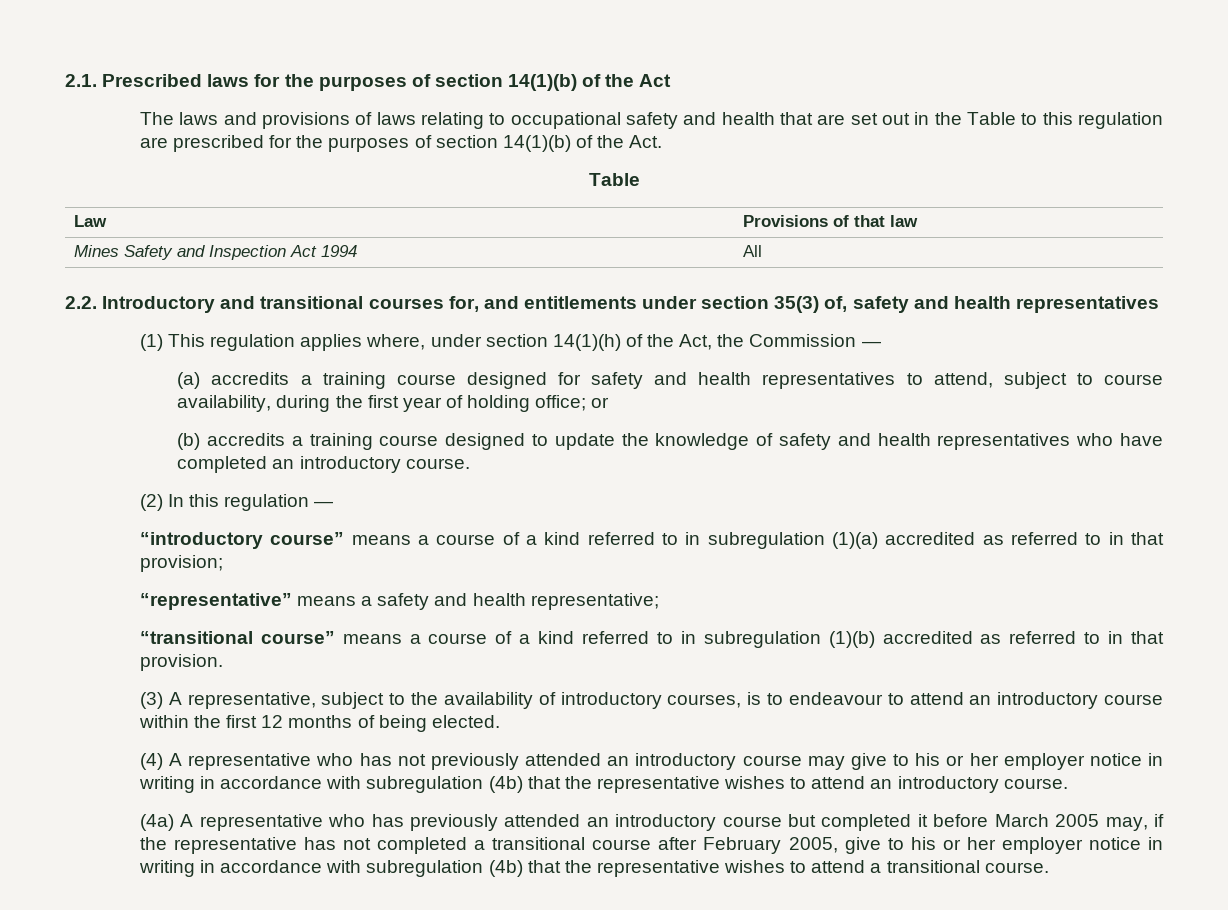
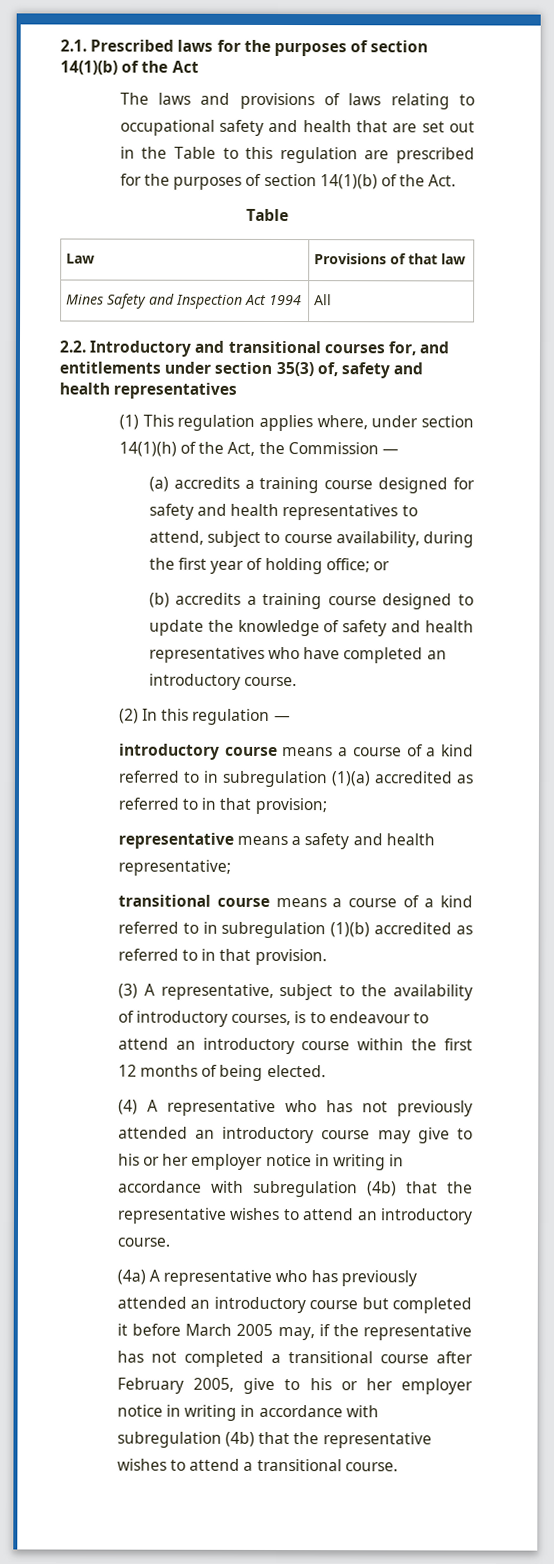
[139,532,345,549] “introductory course” -> [118,743,278,760] introductory course
[139,593,292,610] “representative” -> [117,832,234,849] representative
[139,631,335,644] “transitional course” -> [117,894,270,907] transitional course

